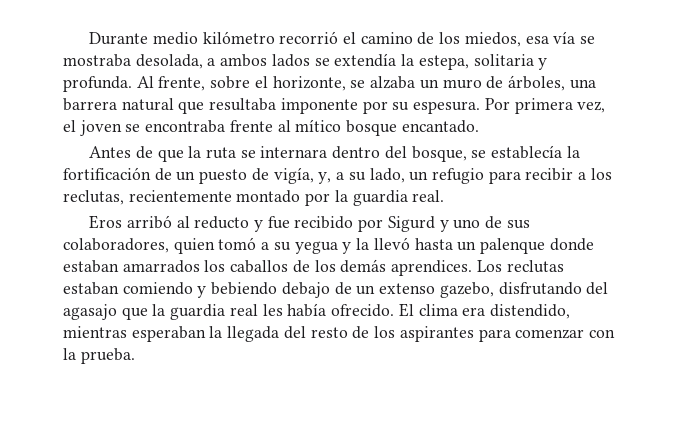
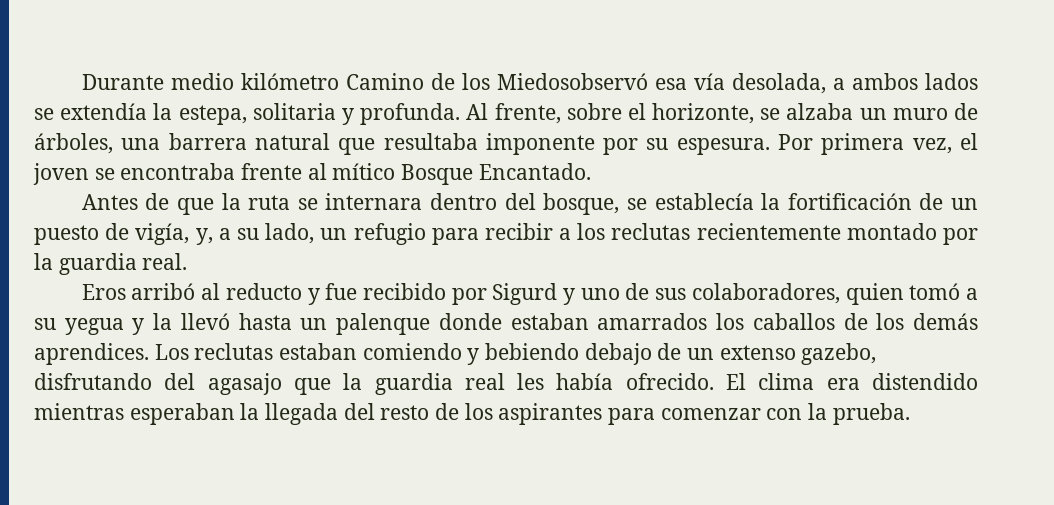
[279,31,521,47] recorrió el camino de los miedos, -> [345,73,648,90] Camino de los Miedosobservó
[580,36,596,44] [63,54,131,67] se mostraba -> (725, 81) none
[346,120,479,136] bosque encantado. -> [401,163,591,185] Bosque Encantado.
[63,190,124,205] reclutas, -> [611,223,691,240] reclutas
[489,304,570,319] distendido, -> [871,373,978,390] distendido

